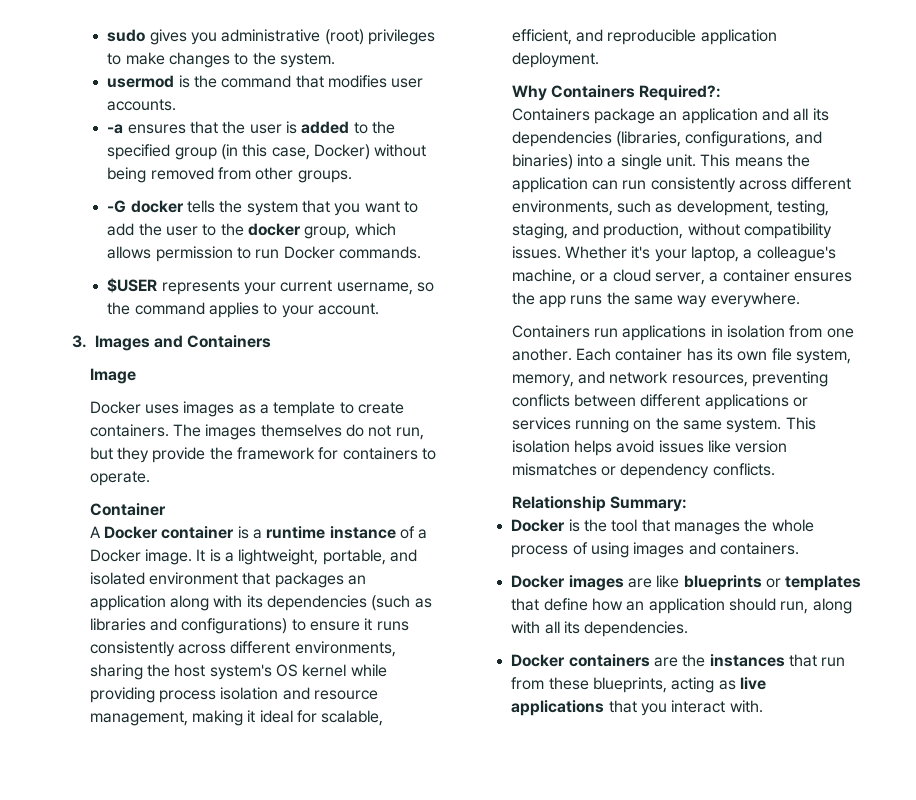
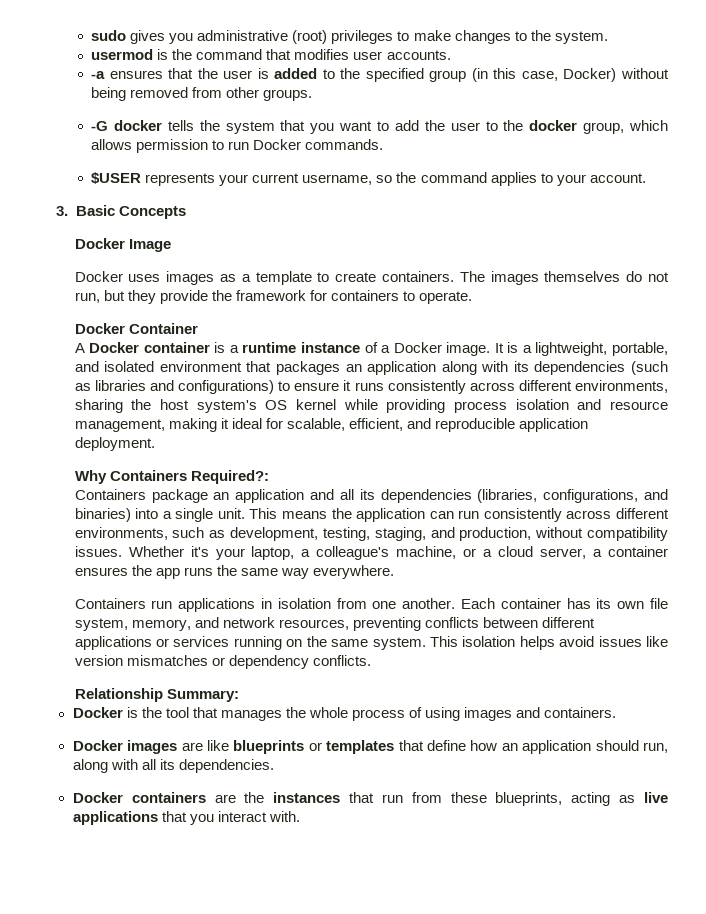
[94,335,272,351] Images and Containers // -> [75,205,186,219] [74,238,125,249] Basic Concepts // Docker
(150, 478) none -> [74,323,125,334] Docker

